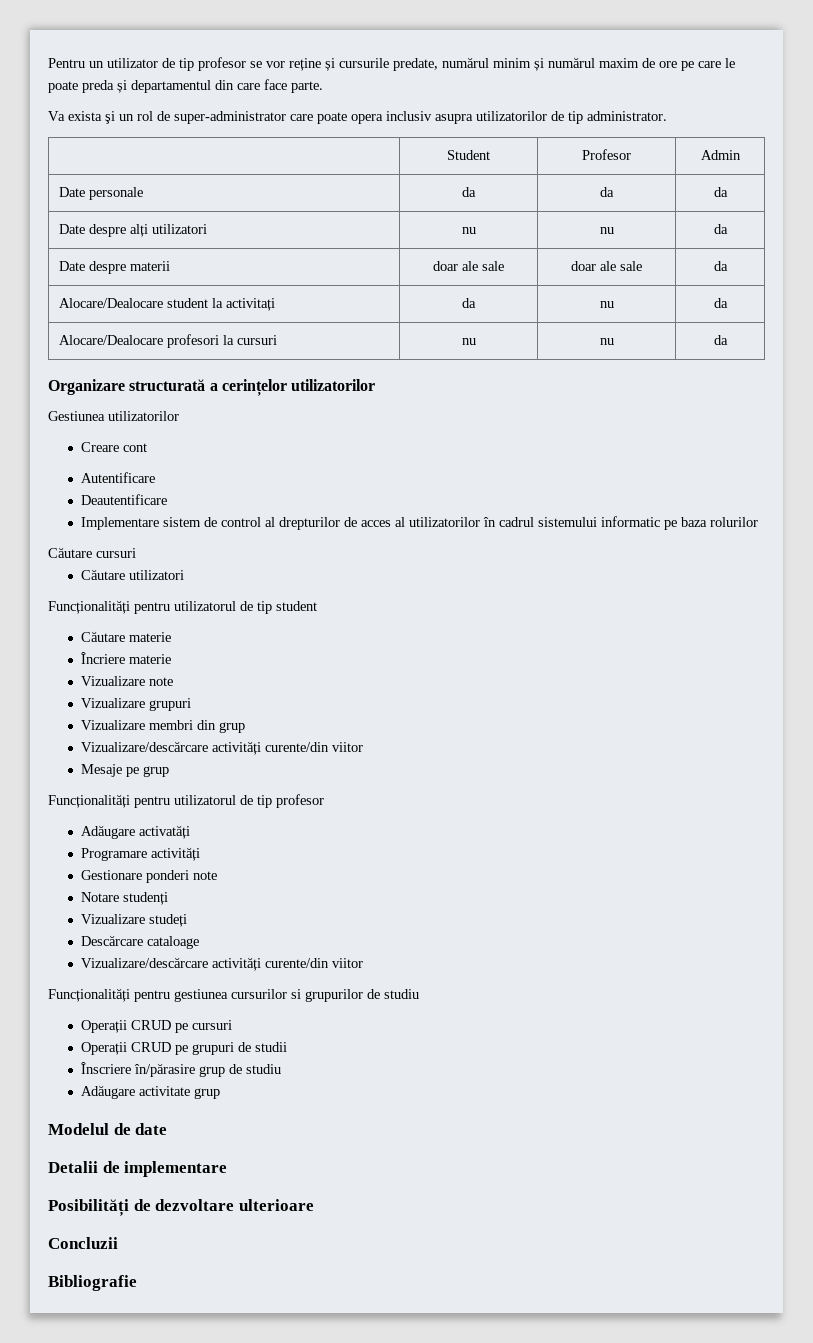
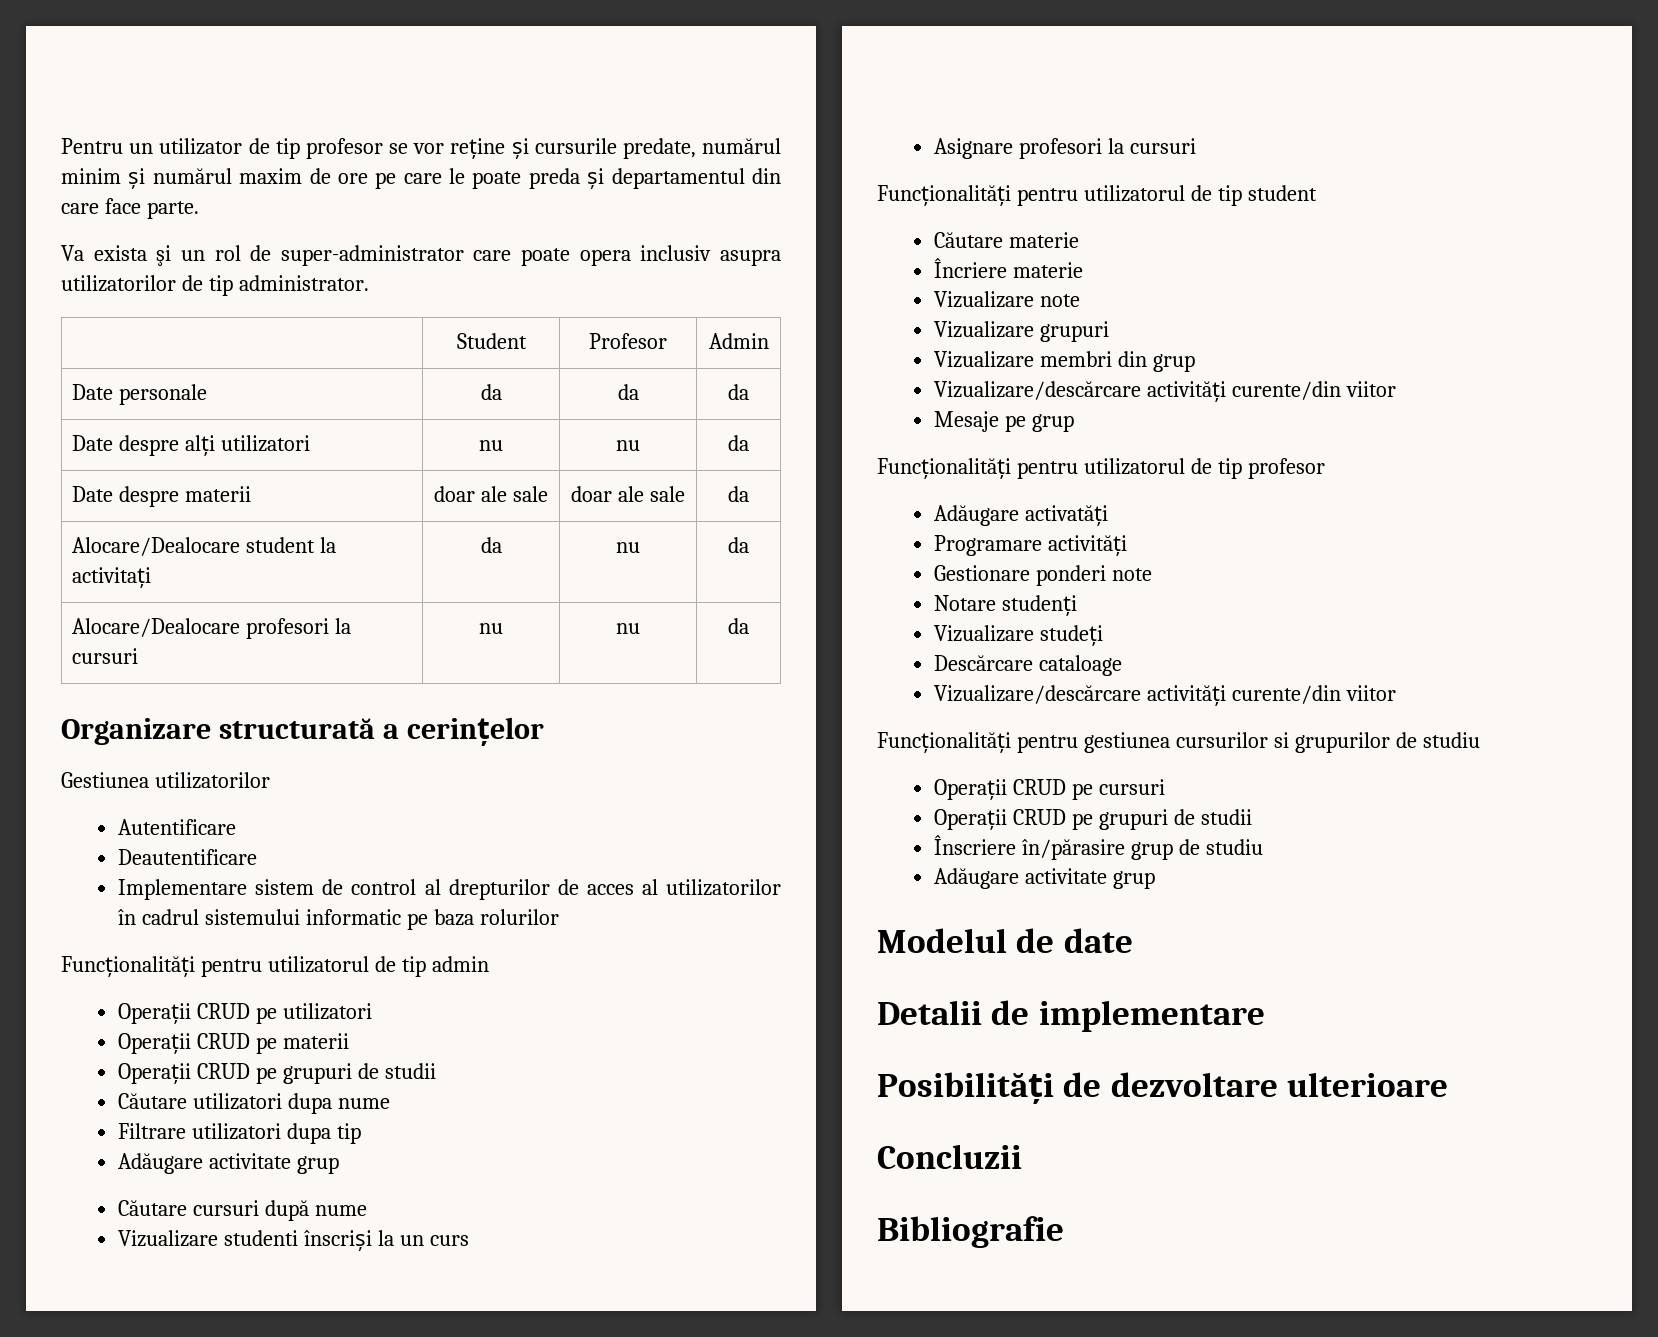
[291,379,376,391] utilizatorilor -> (544, 731) none
[81,442,148,452] // Creare cont -> (270, 780) none
[48,547,136,558] [81,569,185,580] Căutare cursuri // Căutare utilizatori -> [61,956,489,977] [118,1003,372,1024] [118,1033,349,1054] [118,1063,436,1084] [118,1093,390,1114] [118,1123,361,1144] [118,1153,339,1174] [118,1200,367,1221] [118,1230,469,1251] [934,138,1196,159] Funcționalități pentru utilizatorul de tip admin // Operații CRUD pe utilizatori // Operații CRUD pe materii // Operații CRUD pe grupuri de studii // Căutare utilizatori dupa nume // Filtrare utilizatori dupa tip // Adăugare activitate grup // Căutare cursuri după nume // Vizualizare studenti înscriși la un curs // Asignare profesori la cursuri

